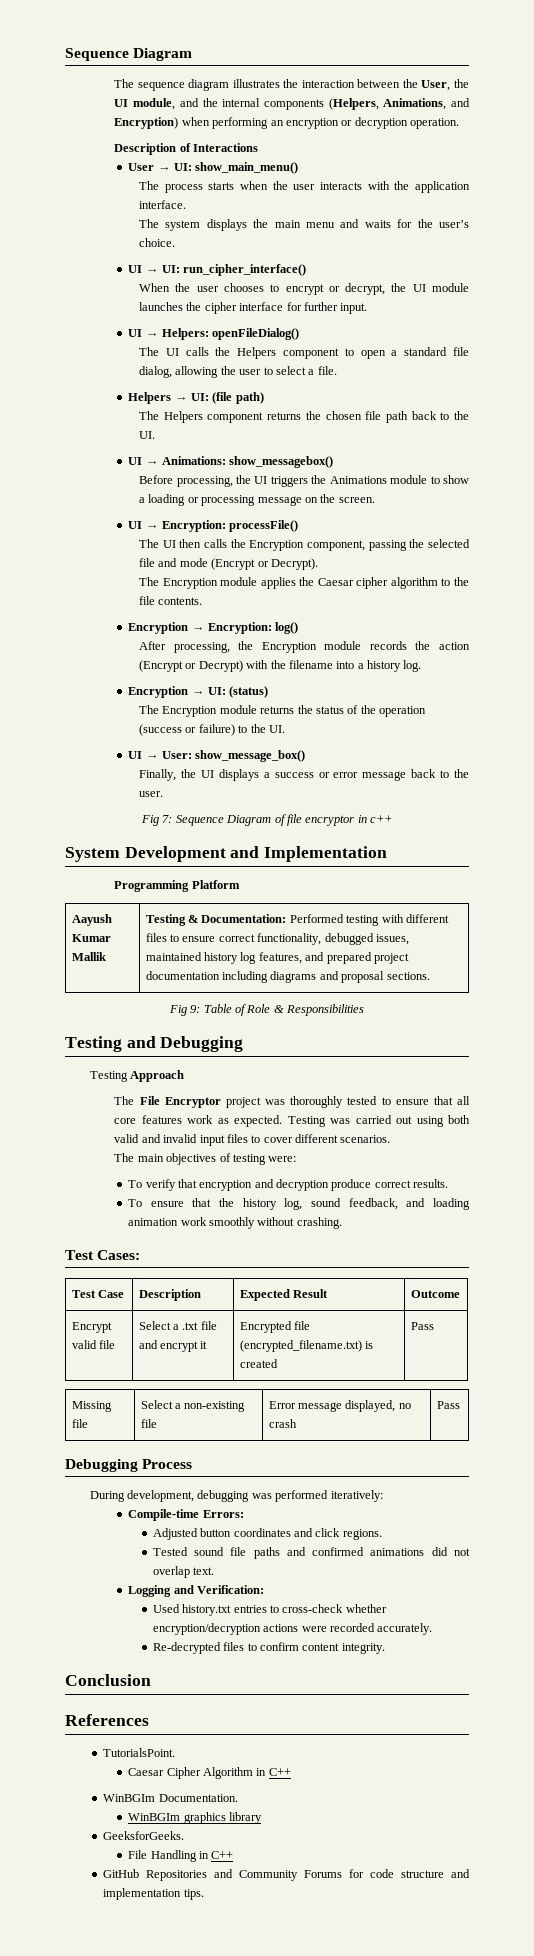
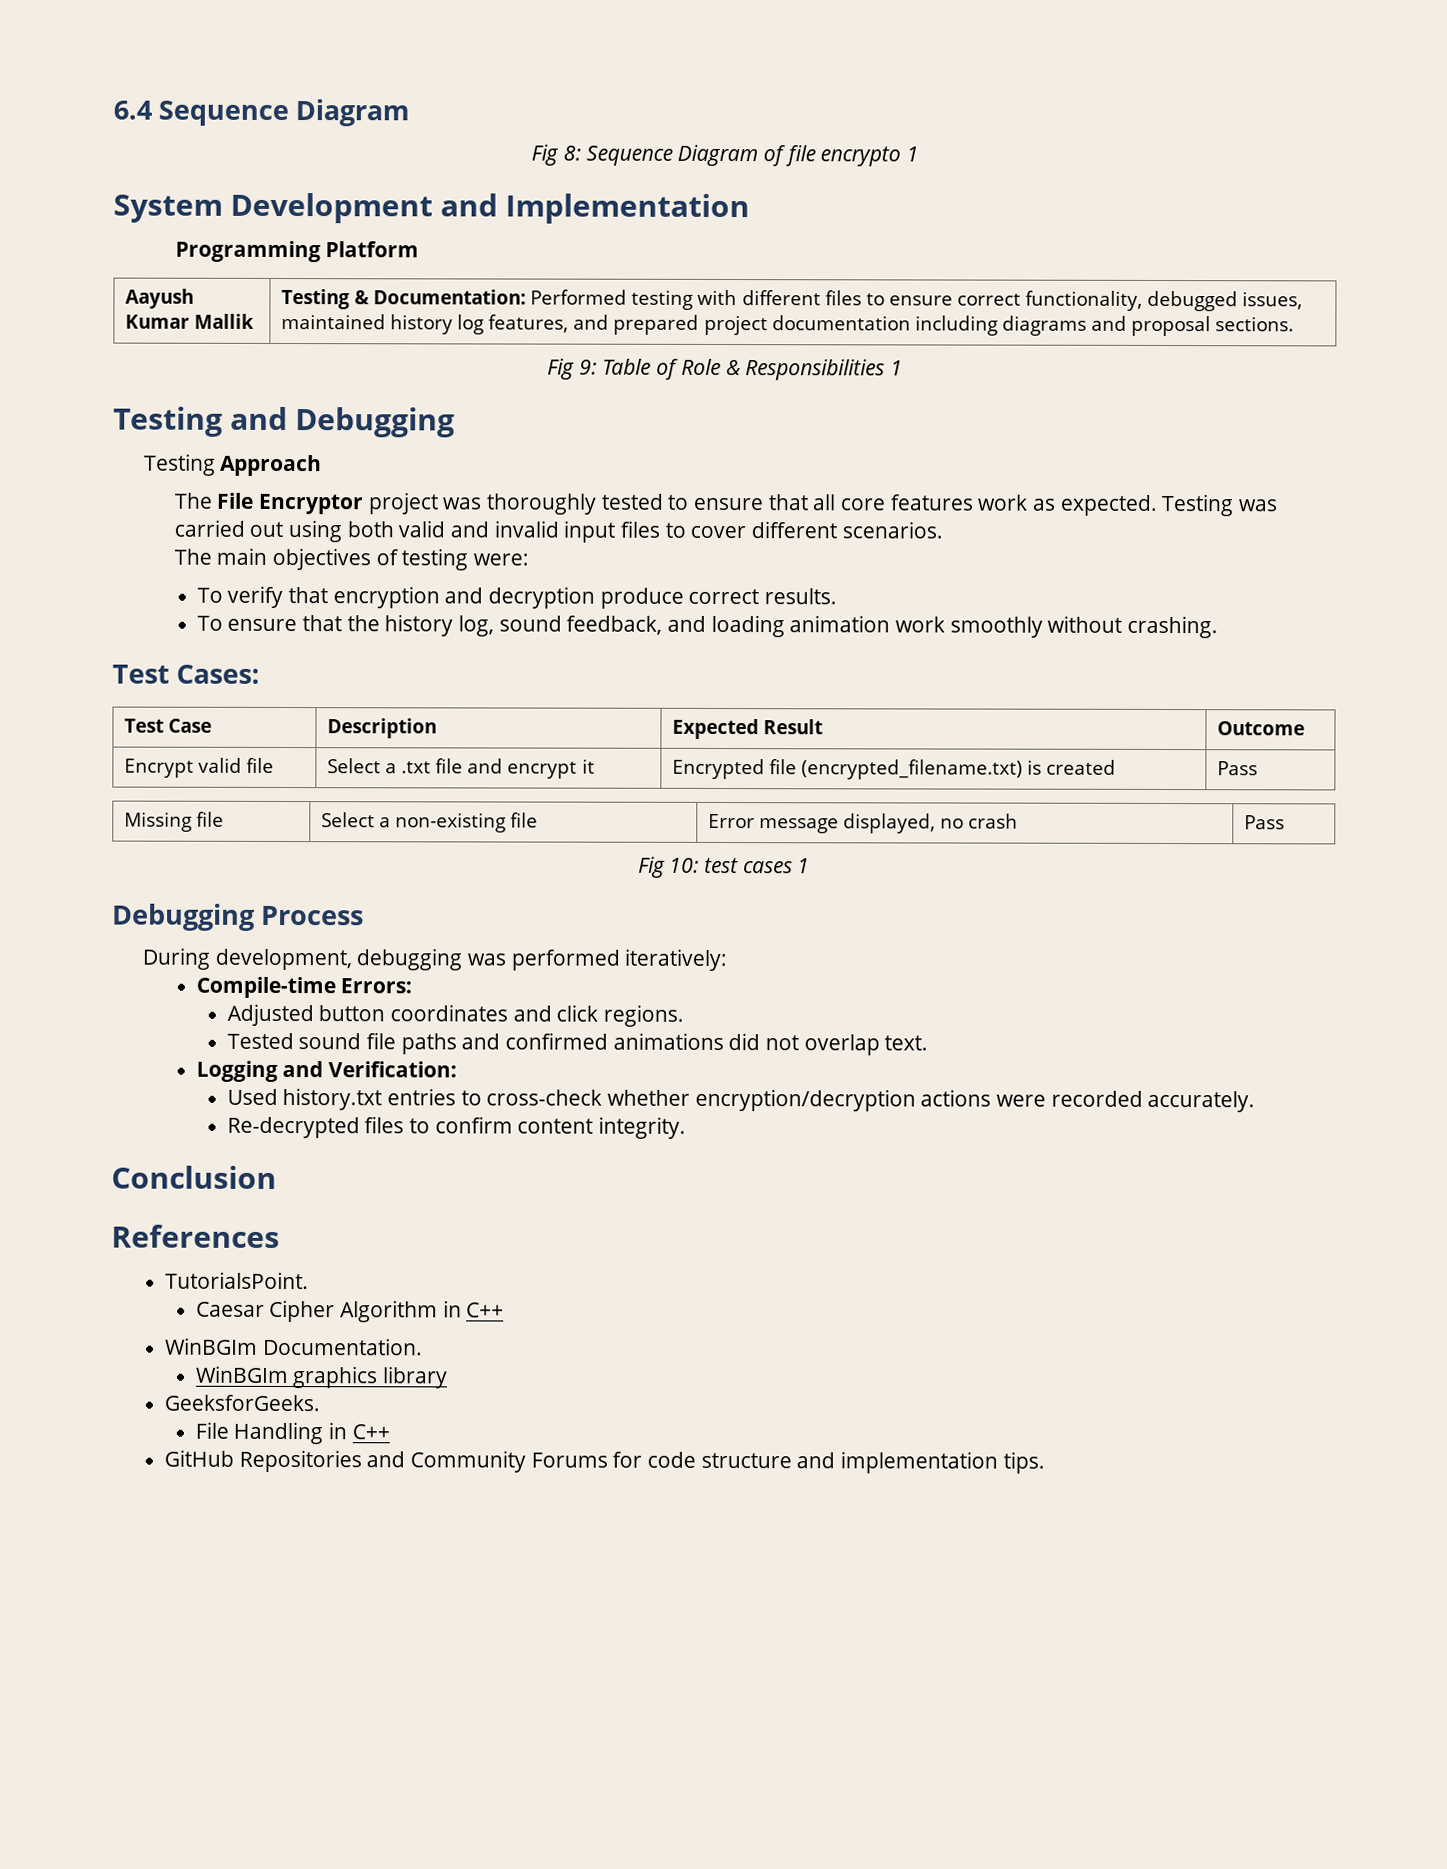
[65,48,193,61] [114,79,469,91] [114,98,470,110] [114,117,460,129] [114,143,259,155] [128,162,299,174] [139,181,470,193] [139,200,187,209] [139,219,470,231] [139,238,176,247] [128,264,307,276] [139,283,469,295] [139,302,368,314] [128,328,300,340] [139,347,469,359] [139,366,337,378] [128,392,264,404] [139,411,470,423] [139,431,156,439] [128,456,334,468] [139,475,469,487] [139,494,375,506] [128,520,299,532] [139,539,470,551] [139,558,318,570] [139,577,470,589] [139,596,203,605] [128,622,299,634] [139,641,471,653] [139,660,422,672] [128,686,269,698] [139,705,427,717] [139,724,285,736] [128,750,306,762] [139,769,470,781] [139,791,164,797] [141,815,173,826] Sequence Diagram // The sequence diagram illustrates the interaction between the User, the UI module, and the internal components (Helpers, Animations, and Encryption) when performing an encryption or decryption operation. // Description of Interactions // User → UI: show_main_menu() // The process starts when the user interacts with the application interface. // The system displays the main menu and waits for the user’s choice. // UI → UI: run_cipher_interface() // When the user chooses to encrypt or decrypt, the UI module launches the cipher interface for further input. // UI → Helpers: openFileDialog() // The UI calls the Helpers component to open a standard file dialog, allowing the user to select a file. // Helpers → UI: (file path) // The Helpers component returns the chosen file path back to the UI. // UI → Animations: show_messagebox() // Before processing, the UI triggers the Animations module to show a loading or processing message on the screen. // UI → Encryption: processFile() // The UI then calls the Encryption component, passing the selected file and mode (Encrypt or Decrypt). // The Encryption module applies the Caesar cipher algorithm to the file contents. // Encryption → Encryption: log() // After processing, the Encryption module records the action (Encrypt or Decrypt) with the filename into a history log. // Encryption → UI: (status) // The Encryption module returns the status of the operation (success or failure) to the UI. // UI → User: show_message_box() // Finally, the UI displays a success or error message back to the user. // Fig 7: -> [113,99,411,127] [531,144,581,166] 6.4 Sequence Diagram // Fig 8:
[305,815,392,826] encryptor in c++ -> [820,146,919,167] encrypto 1
(365, 1010) none -> [889,360,903,376] 1
(460, 1405) none -> [637,856,811,878] // Fig 10: test cases 1

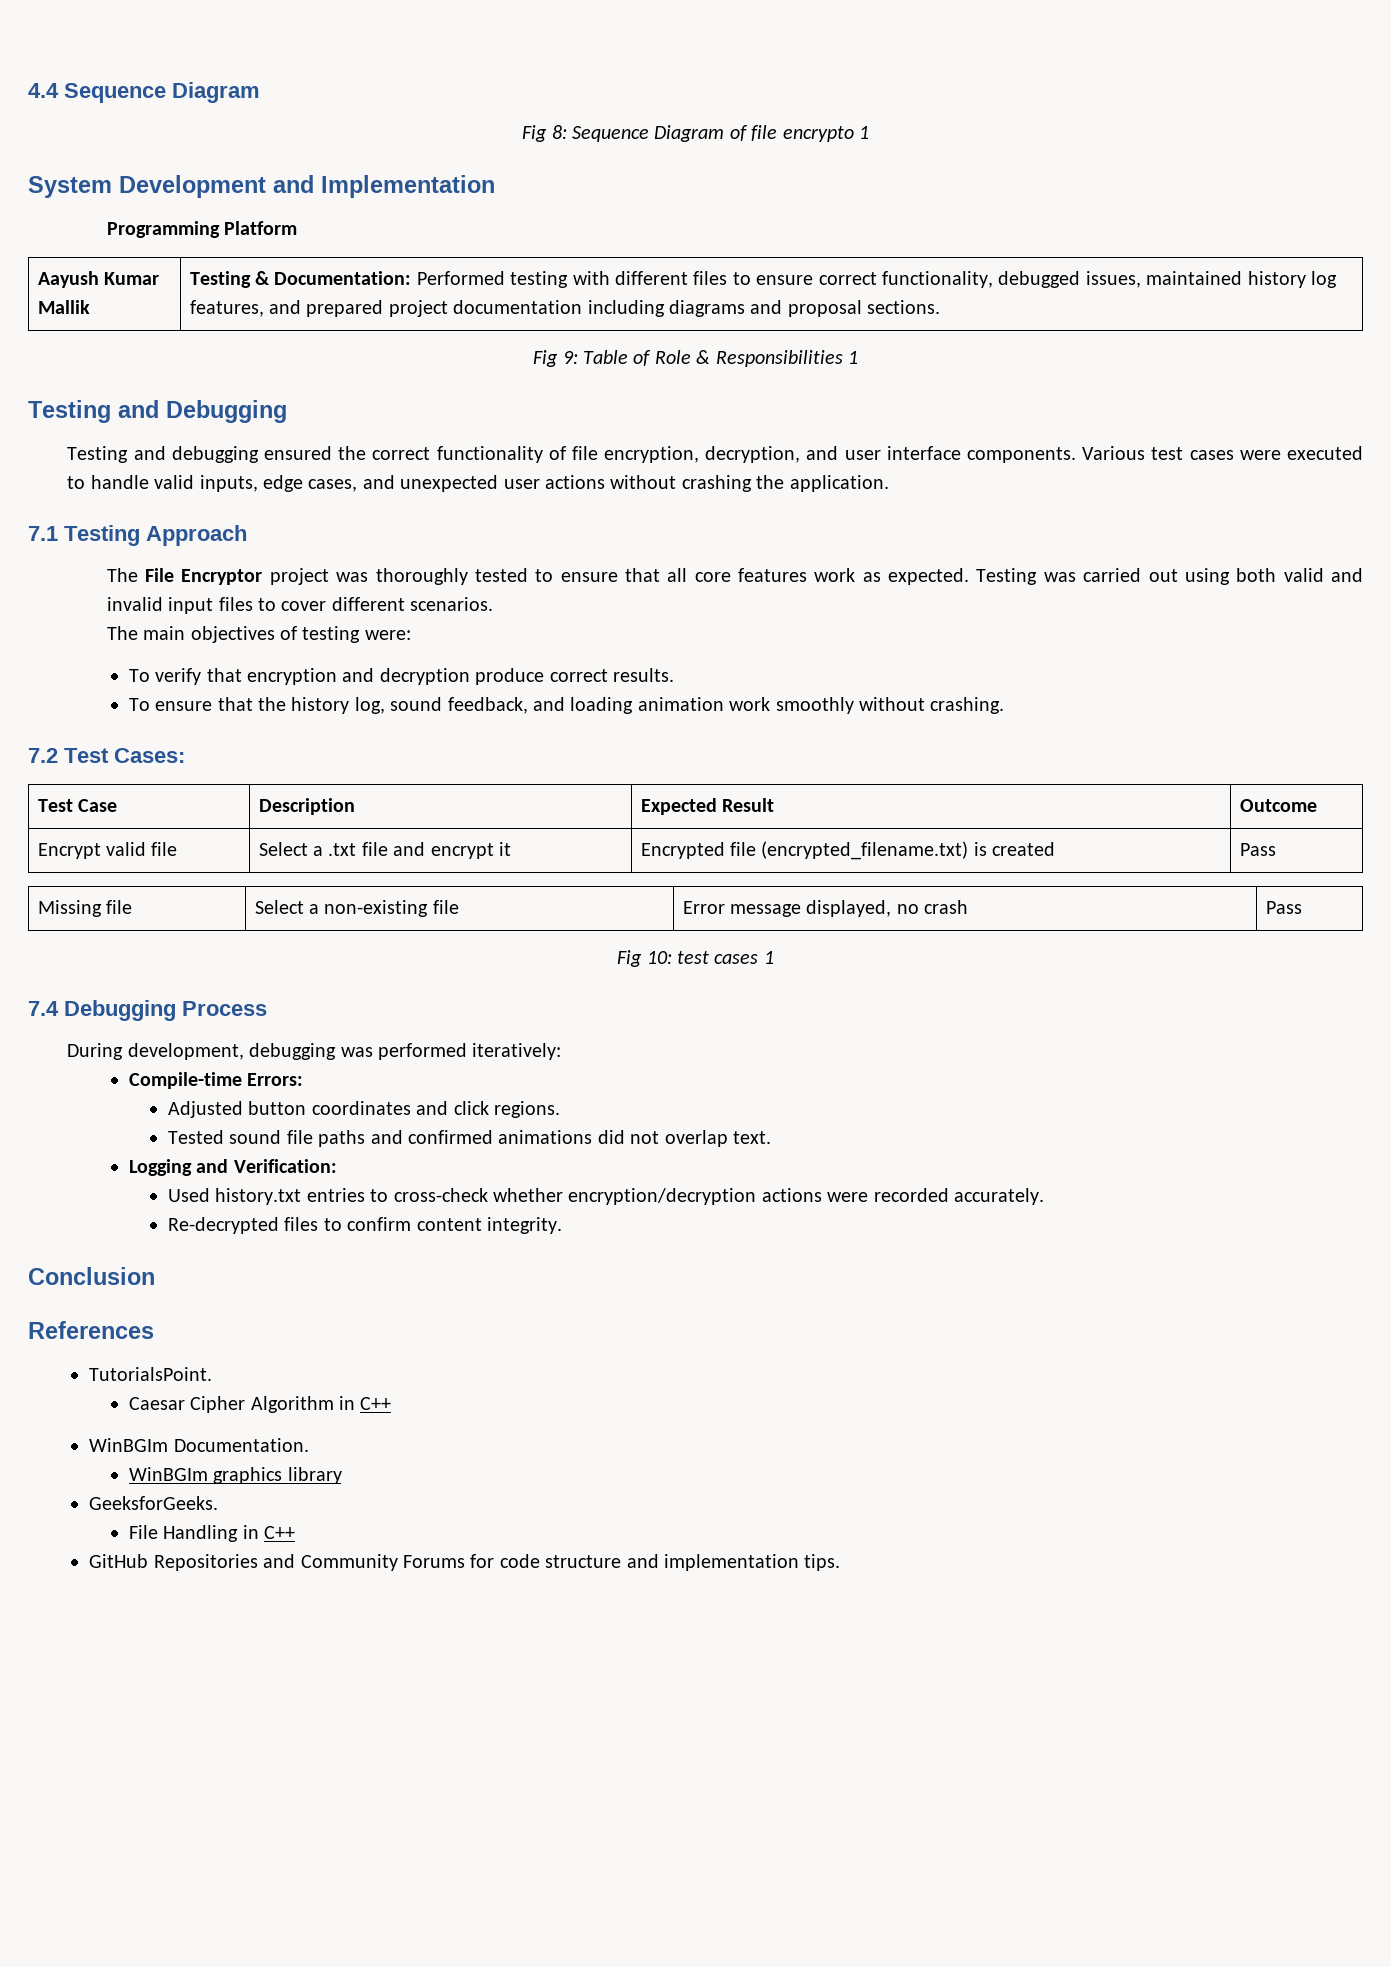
[113,100,152,120] 6.4 -> [28,83,59,98] 4.4
(216, 464) none -> [133,446,1364,463] [67,475,889,492] [28,525,140,546] and debugging ensured the correct functionality of file encryption, decryption, and user interface components. Various test cases were executed to handle valid inputs, edge cases, and unexpected user actions without crashing the application. // 7.1 Testing
(1219, 627) none -> [28,748,58,763] 7.2
(811, 866) none -> [28,1001,59,1016] 7.4

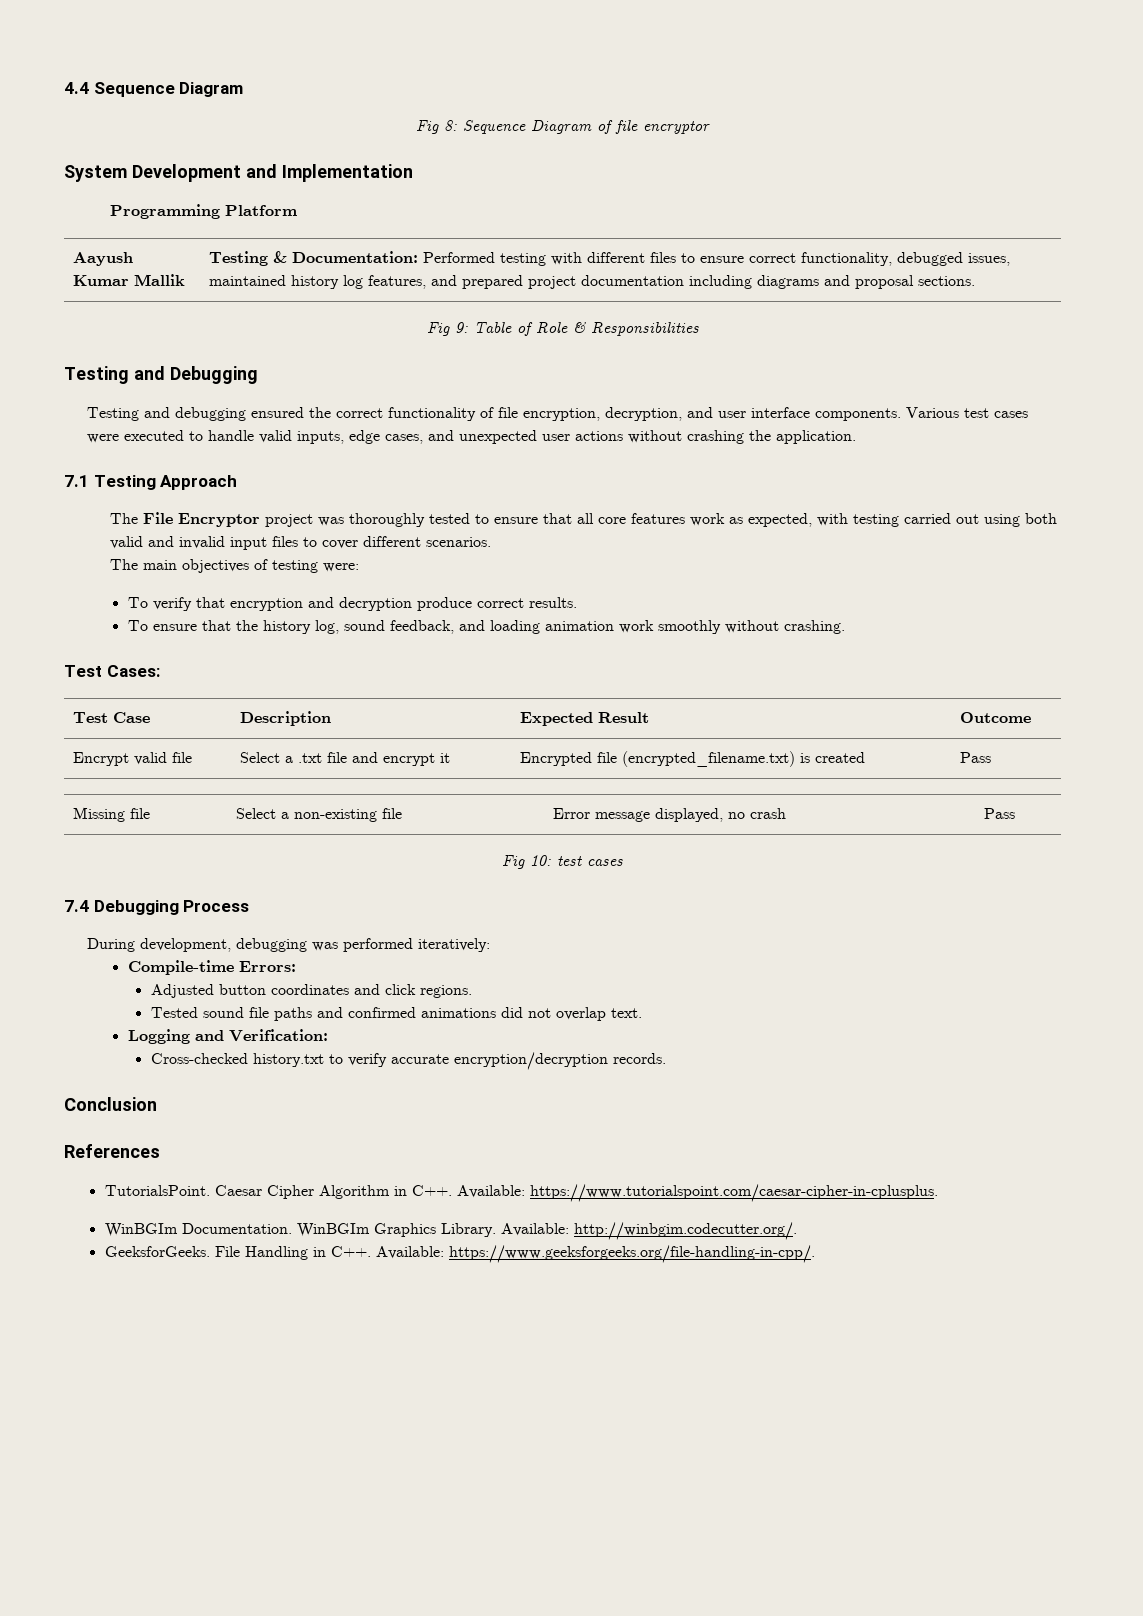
[782,126,869,142] encrypto 1 -> [643,121,710,134] encryptor
[847,351,858,364] 1 -> (699, 329) none
[888,568,1076,585] expected. Testing was -> [748,513,900,527] expected, with testing
[28,748,58,763] 7.2 -> (845, 627) none
[763,951,774,964] 1 -> (623, 862) none
[168,1188,1045,1205] [168,1217,563,1234] Used history.txt entries to cross-check whether encryption/decryption actions were recorded accurately. // Re-decrypted files to confirm content integrity. -> [150,1052,666,1070] Cross-checked history.txt to verify accurate encryption/decryption records.
(213, 1374) // -> (210, 1190) none
[360,1397,392,1410] C++ -> [411,1184,938,1202] C++. Available: https://www.tutorialspoint.com/caesar-cipher-in-cplusplus.
[128,1467,342,1484] // WinBGIm graphics library -> [296,1222,797,1240] WinBGIm Graphics Library. Available: http://winbgim.codecutter.org/.
(219, 1503) // -> (210, 1251) none
[263,1526,295,1539] [89,1554,841,1571] C++ // GitHub Repositories and Community Forums for code structure and implementation tips. -> [330,1245,815,1263] C++. Available: https://www.geeksforgeeks.org/file-handling-in-cpp/.

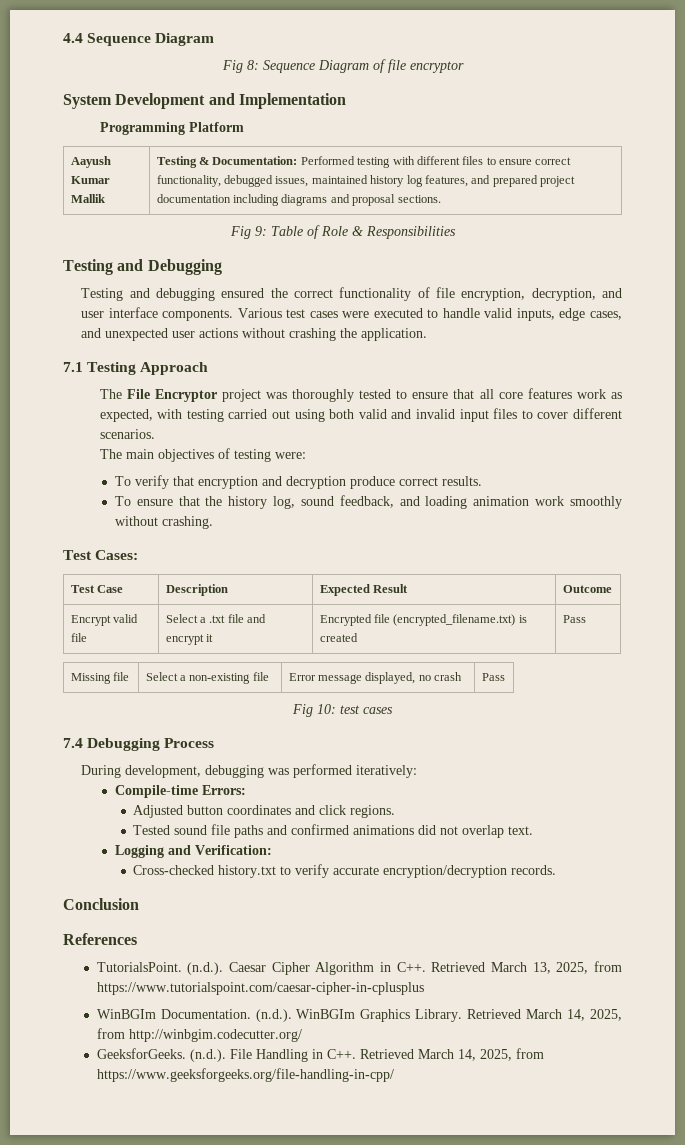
(210, 1190) none -> [187,962,224,975] (n.d.).
[456,1184,938,1202] Available: https://www.tutorialspoint.com/caesar-cipher-in-cplusplus. -> [431,961,623,974] [96,982,424,995] Retrieved March 13, 2025, from https://www.tutorialspoint.com/caesar-cipher-in-cplusplus
(292, 1228) none -> [255,1009,292,1022] (n.d.).
[500,1222,797,1240] Available: http://winbgim.codecutter.org/. -> [467,1009,622,1021] [96,1028,302,1042] Retrieved March 14, 2025, from http://winbgim.codecutter.org/
(210, 1251) none -> [189,1049,226,1062] (n.d.).
[375,1245,815,1263] Available: https://www.geeksforgeeks.org/file-handling-in-cpp/. -> [359,1048,544,1061] [96,1068,394,1082] Retrieved March 14, 2025, from https://www.geeksforgeeks.org/file-handling-in-cpp/

